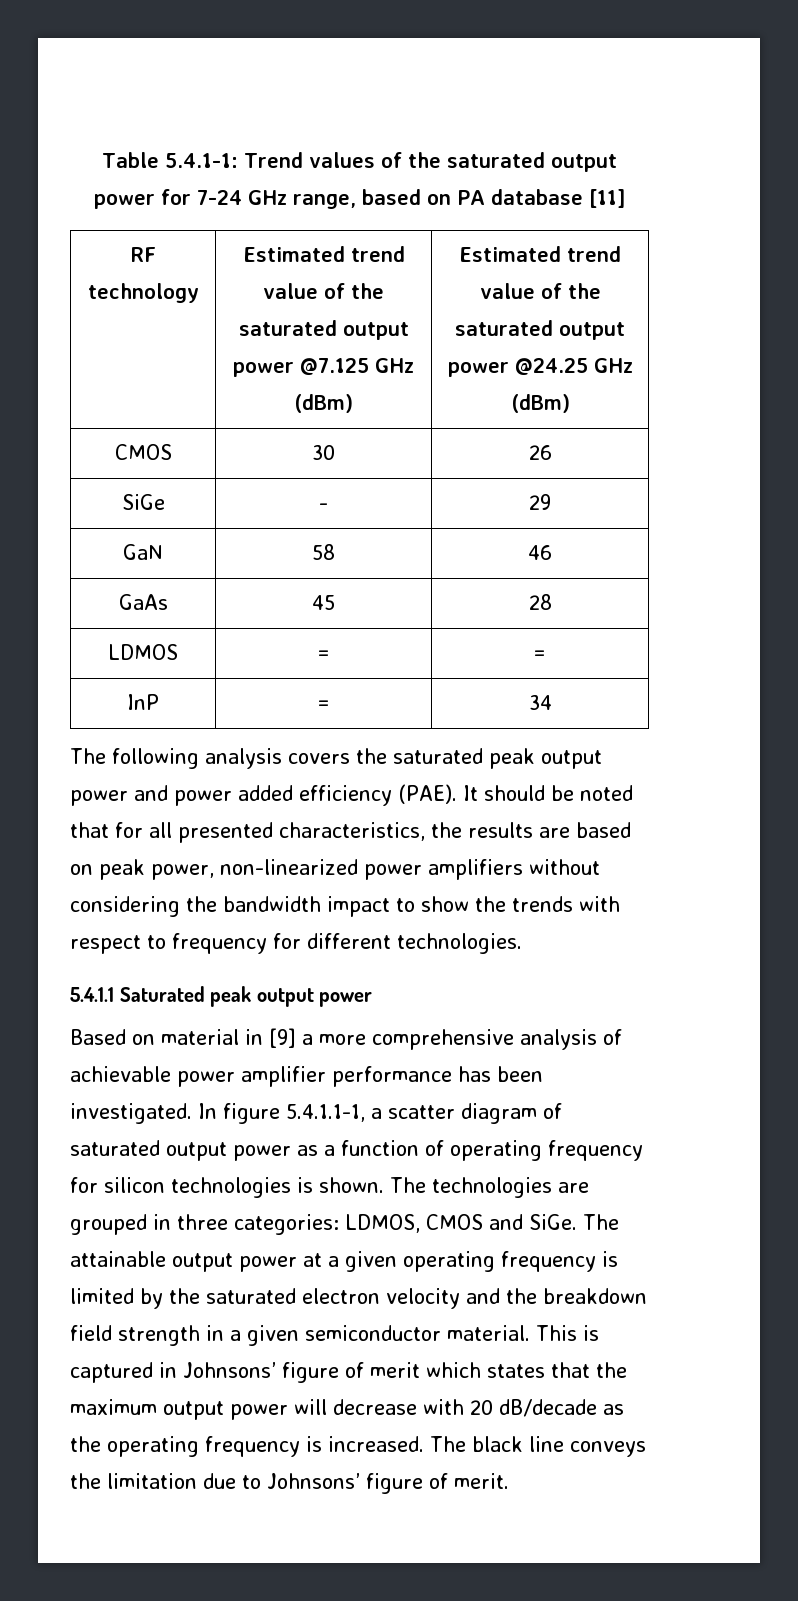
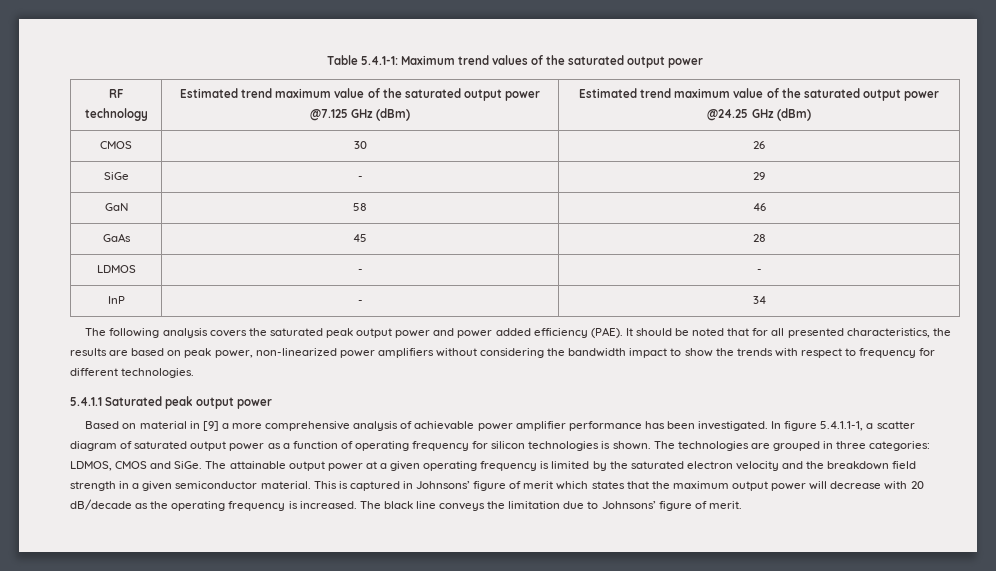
[244,152,303,168] Trend -> [400,55,489,65] Maximum trend
[160,189,626,209] for 7-24 GHz range, based on PA database [11] -> (704, 63) none
(405, 254) none -> [275,88,332,98] maximum
(621, 254) none -> [674,88,731,98] maximum
[317,650,330,660] [534,650,546,660] = | = -> [357,269,363,273] [756,269,762,273] - | -
[317,700,330,710] = -> [357,300,363,304] -

